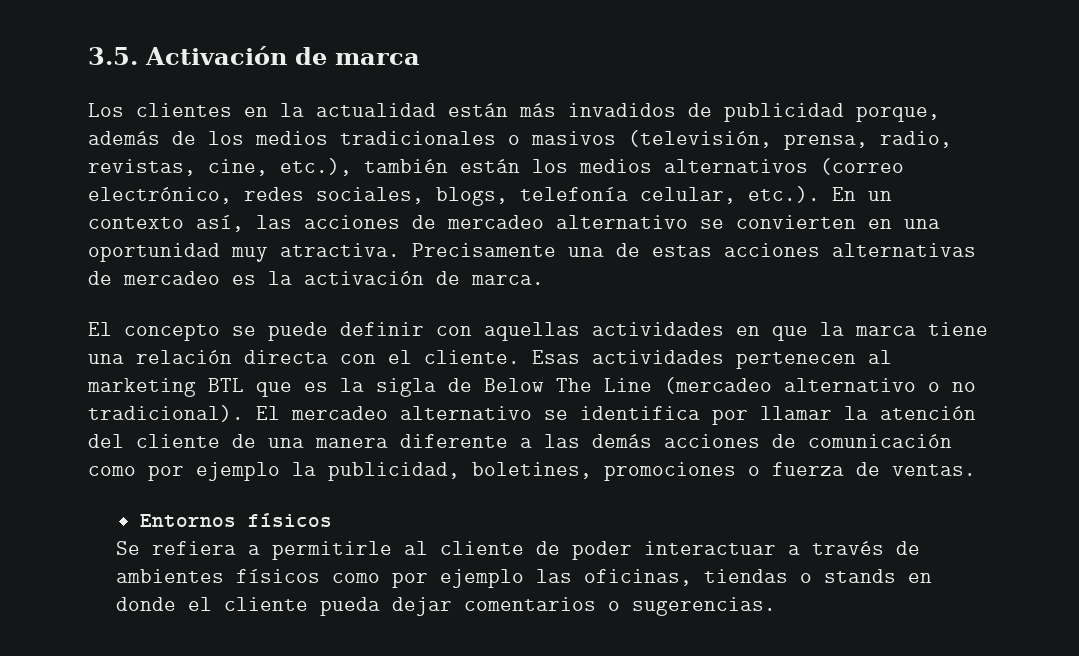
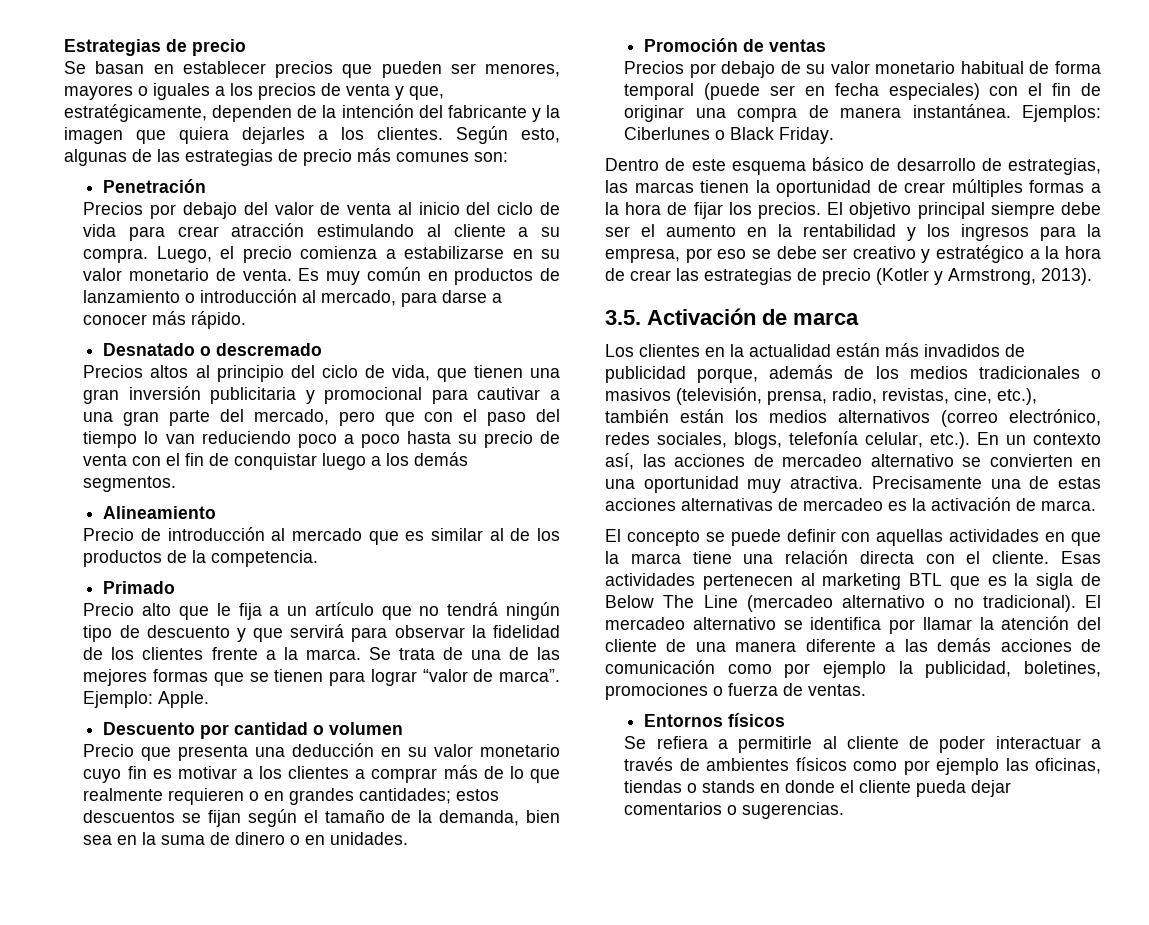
(88, 56) none -> [64,39,246,56] [64,61,560,78] [64,83,444,100] [64,104,560,122] [64,126,560,144] [64,148,508,166] [102,179,206,193] [83,202,561,219] [83,223,561,241] [83,246,561,263] [83,267,560,285] [83,289,503,307] [83,311,247,329] [102,343,322,356] [83,365,561,382] [83,386,560,404] [83,409,561,426] [83,431,561,448] [83,452,469,470] [83,476,177,492] [102,506,216,519] [83,527,560,545] [83,550,319,567] [102,581,175,594] [83,602,560,620] [83,624,560,642] [83,647,560,660] [83,669,561,686] [83,691,210,708] [102,722,403,739] [83,743,561,761] [83,765,561,783] [83,788,500,805] [83,809,560,827] [83,832,409,845] [643,38,826,52] [624,61,1101,78] [624,83,1101,100] [624,104,1101,122] [624,127,835,144] [605,157,1101,175] [605,179,1101,197] [605,202,1101,219] [605,224,1101,241] [605,245,1101,263] [605,268,1092,285] Estrategias de precio // Se basan en establecer precios que pueden ser menores, mayores o iguales a los precios de venta y que, estratégicamente, dependen de la intención del fabricante y la imagen que quiera dejarles a los clientes. Según esto, algunas de las estrategias de precio más comunes son: // Penetración // Precios por debajo del valor de venta al inicio del ciclo de vida para crear atracción estimulando al cliente a su compra. Luego, el precio comienza a estabilizarse en su valor monetario de venta. Es muy común en productos de lanzamiento o introducción al mercado, para darse a conocer más rápido. // Desnatado o descremado // Precios altos al principio del ciclo de vida, que tienen una gran inversión publicitaria y promocional para cautivar a una gran parte del mercado, pero que con el paso del tiempo lo van reduciendo poco a poco hasta su precio de venta con el fin de conquistar luego a los demás segmentos. // Alineamiento // Precio de introducción al mercado que es similar al de los productos de la competencia. // Primado // Precio alto que le fija a un artículo que no tendrá ningún tipo de descuento y que servirá para observar la fidelidad de los clientes frente a la marca. Se trata de una de las mejores formas que se tienen para lograr “valor de marca”. Ejemplo: Apple. // Descuento por cantidad o volumen // Precio que presenta una deducción en su valor monetario cuyo fin es motivar a los clientes a comprar más de lo que realmente requieren o en grandes cantidades; estos descuentos se fijan según el tamaño de la demanda, bien sea en la suma de dinero o en unidades. // Promoción de ventas // Precios por debajo de su valor monetario habitual de forma temporal (puede ser en fecha especiales) con el fin de originar una compra de manera instantánea. Ejemplos: Ciberlunes o Black Friday. // Dentro de este esquema básico de desarrollo de estrategias, las marcas tienen la oportunidad de crear múltiples formas a la hora de fijar los precios. El objetivo principal siempre debe ser el aumento en la rentabilidad y los ingresos para la empresa, por eso se debe ser creativo y estratégico a la hora de crear las estrategias de precio (Kotler y Armstrong, 2013). //

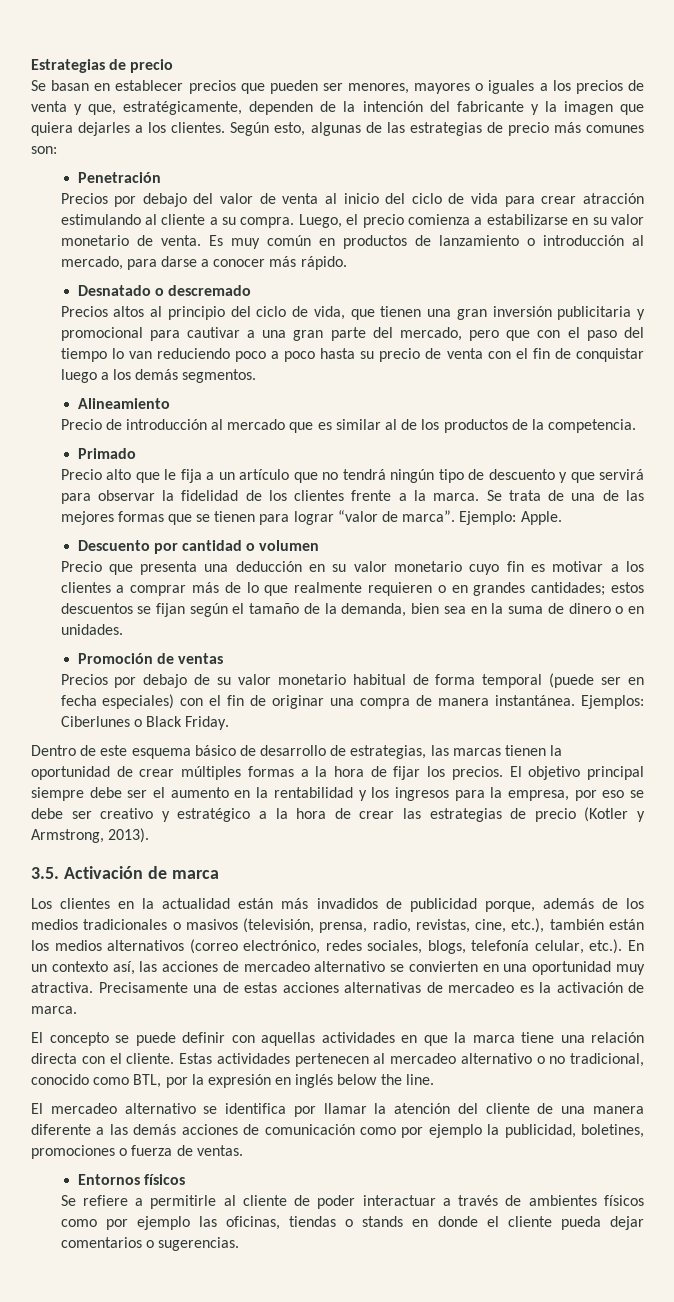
[1061,551,1101,564] Esas -> [179,1053,212,1064] Estas
[822,573,1101,590] [605,595,1076,612] marketing BTL que es la sigla de Below The Line (mercadeo alternativo o no tradicional). -> [390,1053,644,1067] [31,1074,434,1088] mercadeo alternativo o no tradicional, conocido como BTL, por la expresión en inglés below the line. //
[656,736,708,749] refiera -> [82,1195,128,1206] refiere

